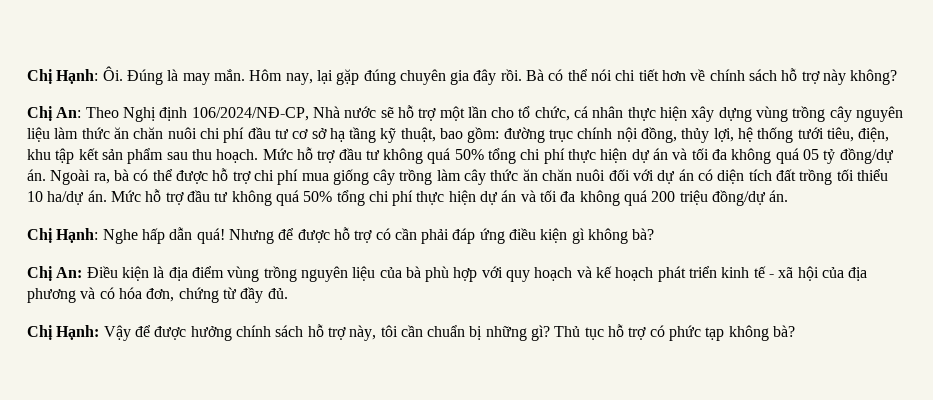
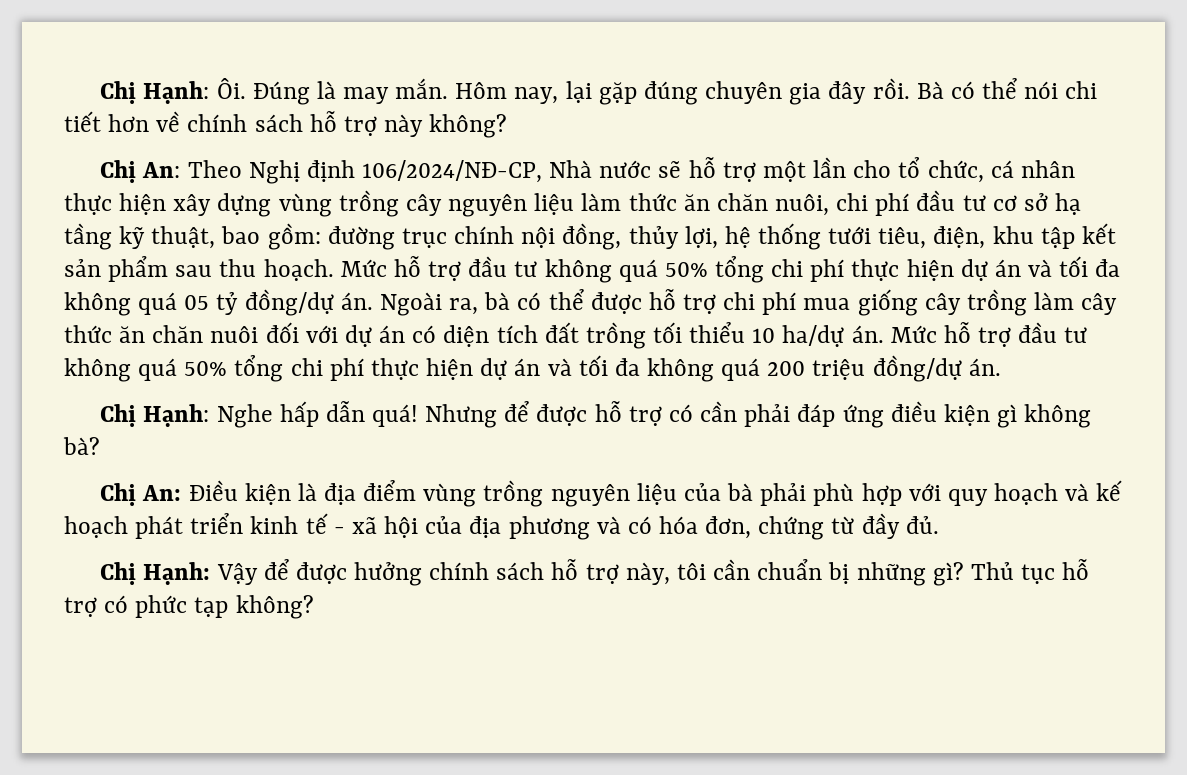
[167,127,197,139] nuôi -> [775,193,830,216] nuôi,
(421, 272) none -> [760,483,807,506] phải
[728,325,796,341] không bà? -> [235,595,314,619] không?

